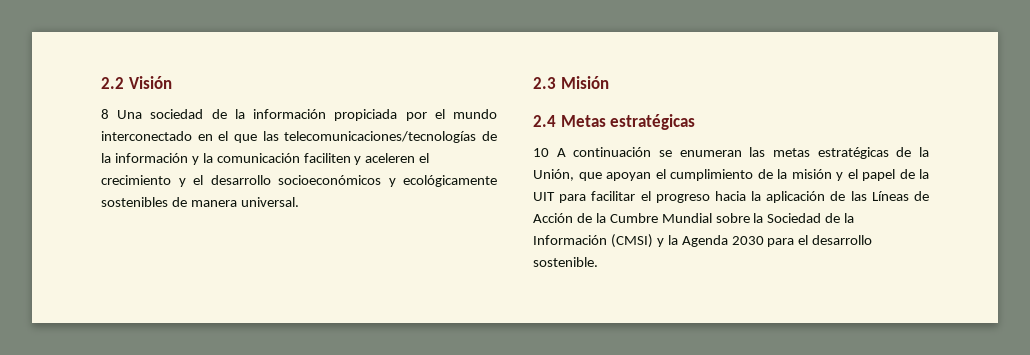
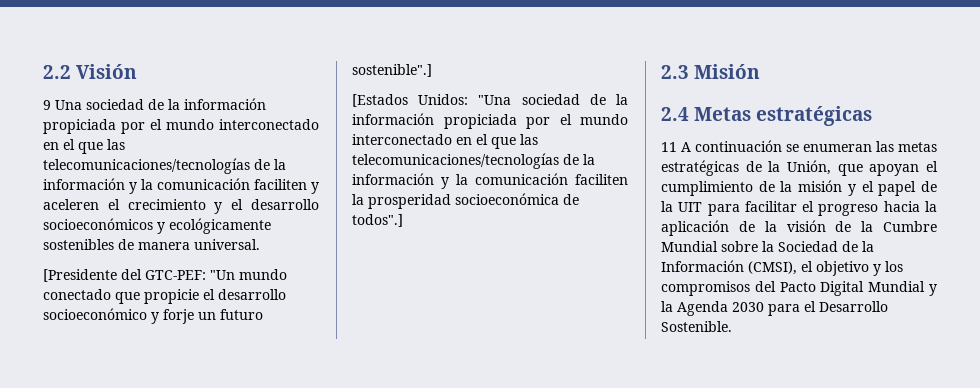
[101,109,109,119] 8 -> [43,100,51,110] 9
(299, 202) none -> [43,269,287,282] [43,289,286,304] [43,308,263,324] [352,64,432,77] [352,94,628,107] [352,113,628,129] [352,134,538,149] [352,153,595,169] [352,173,628,189] [352,193,579,209] [352,214,403,227] // [Presidente del GTC-PEF: "Un mundo conectado que propicie el desarrollo socioeconómico y forje un futuro sostenible".] // [Estados Unidos: "Una sociedad de la información propiciada por el mundo interconectado en el que las telecomunicaciones/tecnologías de la información y la comunicación faciliten la prosperidad socioeconómica de todos".]
[533,148,549,157] 10 -> [661,142,677,152] 11
[850,191,929,201] [533,213,573,223] las Líneas de Acción -> [764,220,826,232] la visión
[610,234,653,248] (CMSI) -> [748,261,903,276] [661,281,926,296] (CMSI), el objetivo y los compromisos del Pacto Digital Mundial
[812,235,873,245] [533,257,598,267] desarrollo sostenible. -> [819,301,888,312] [661,321,732,332] Desarrollo Sostenible.

